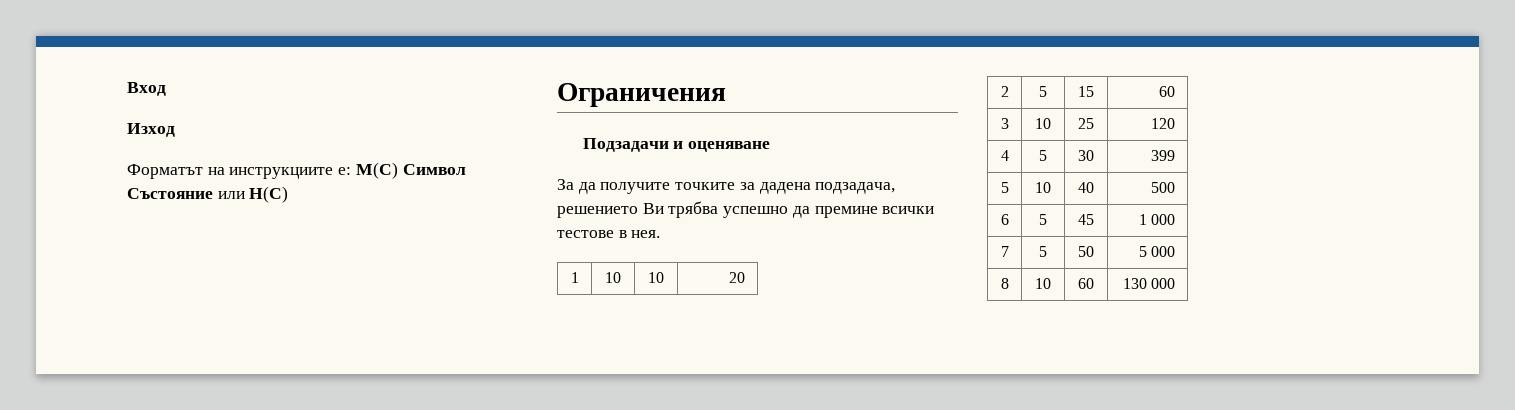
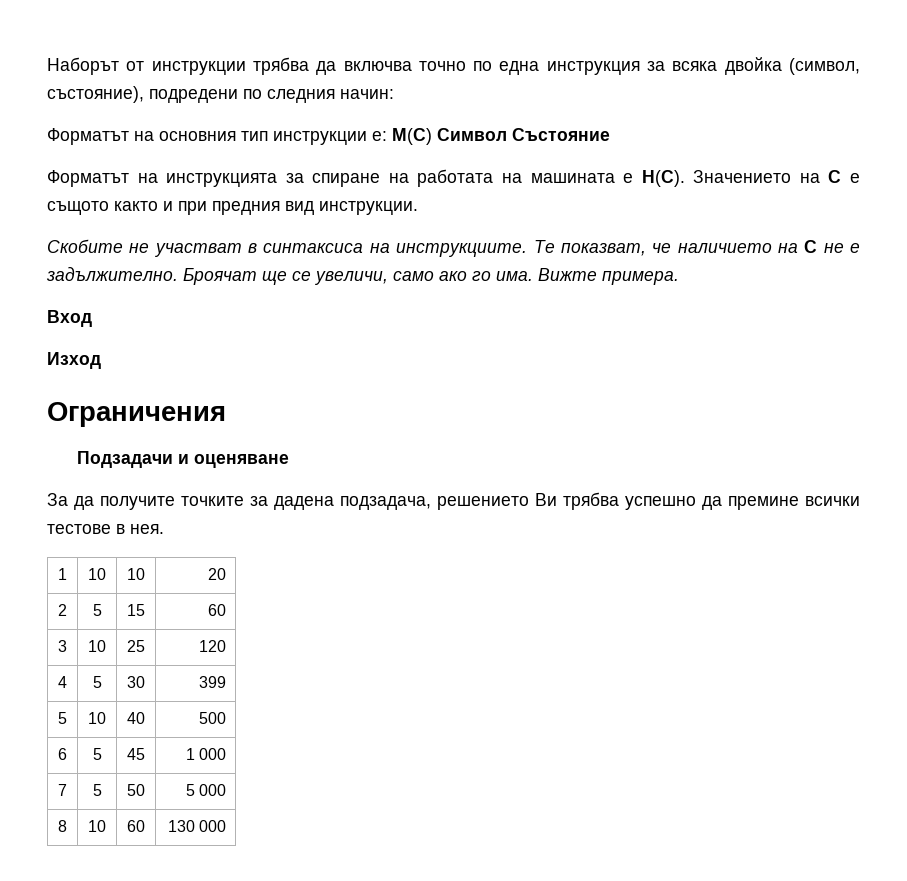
[127,82,166,96] [127,123,175,137] [127,164,334,179] Вход // Изход // Форматът на инструкциите -> [47,57,860,75] [47,86,394,103] [47,128,367,145] Наборът от инструкции трябва да включва точно по една инструкция за всяка двойка (символ, състояние), подредени по следния начин: // Форматът на основния тип инструкции
[217,186,289,203] или H(C) -> [47,169,860,187] [47,201,418,215] [47,239,861,257] [46,267,679,285] [47,310,92,327] [47,352,101,369] // Форматът на инструкцията за спиране на работата на машината е H(C). Значението на C е същото както и при предния вид инструкции. // Скобите не участват в синтаксиса на инструкциите. Те показват, че наличието на C не е задължително. Броячат ще се увеличи, само ако го има. Вижте примера. // Вход // Изход

